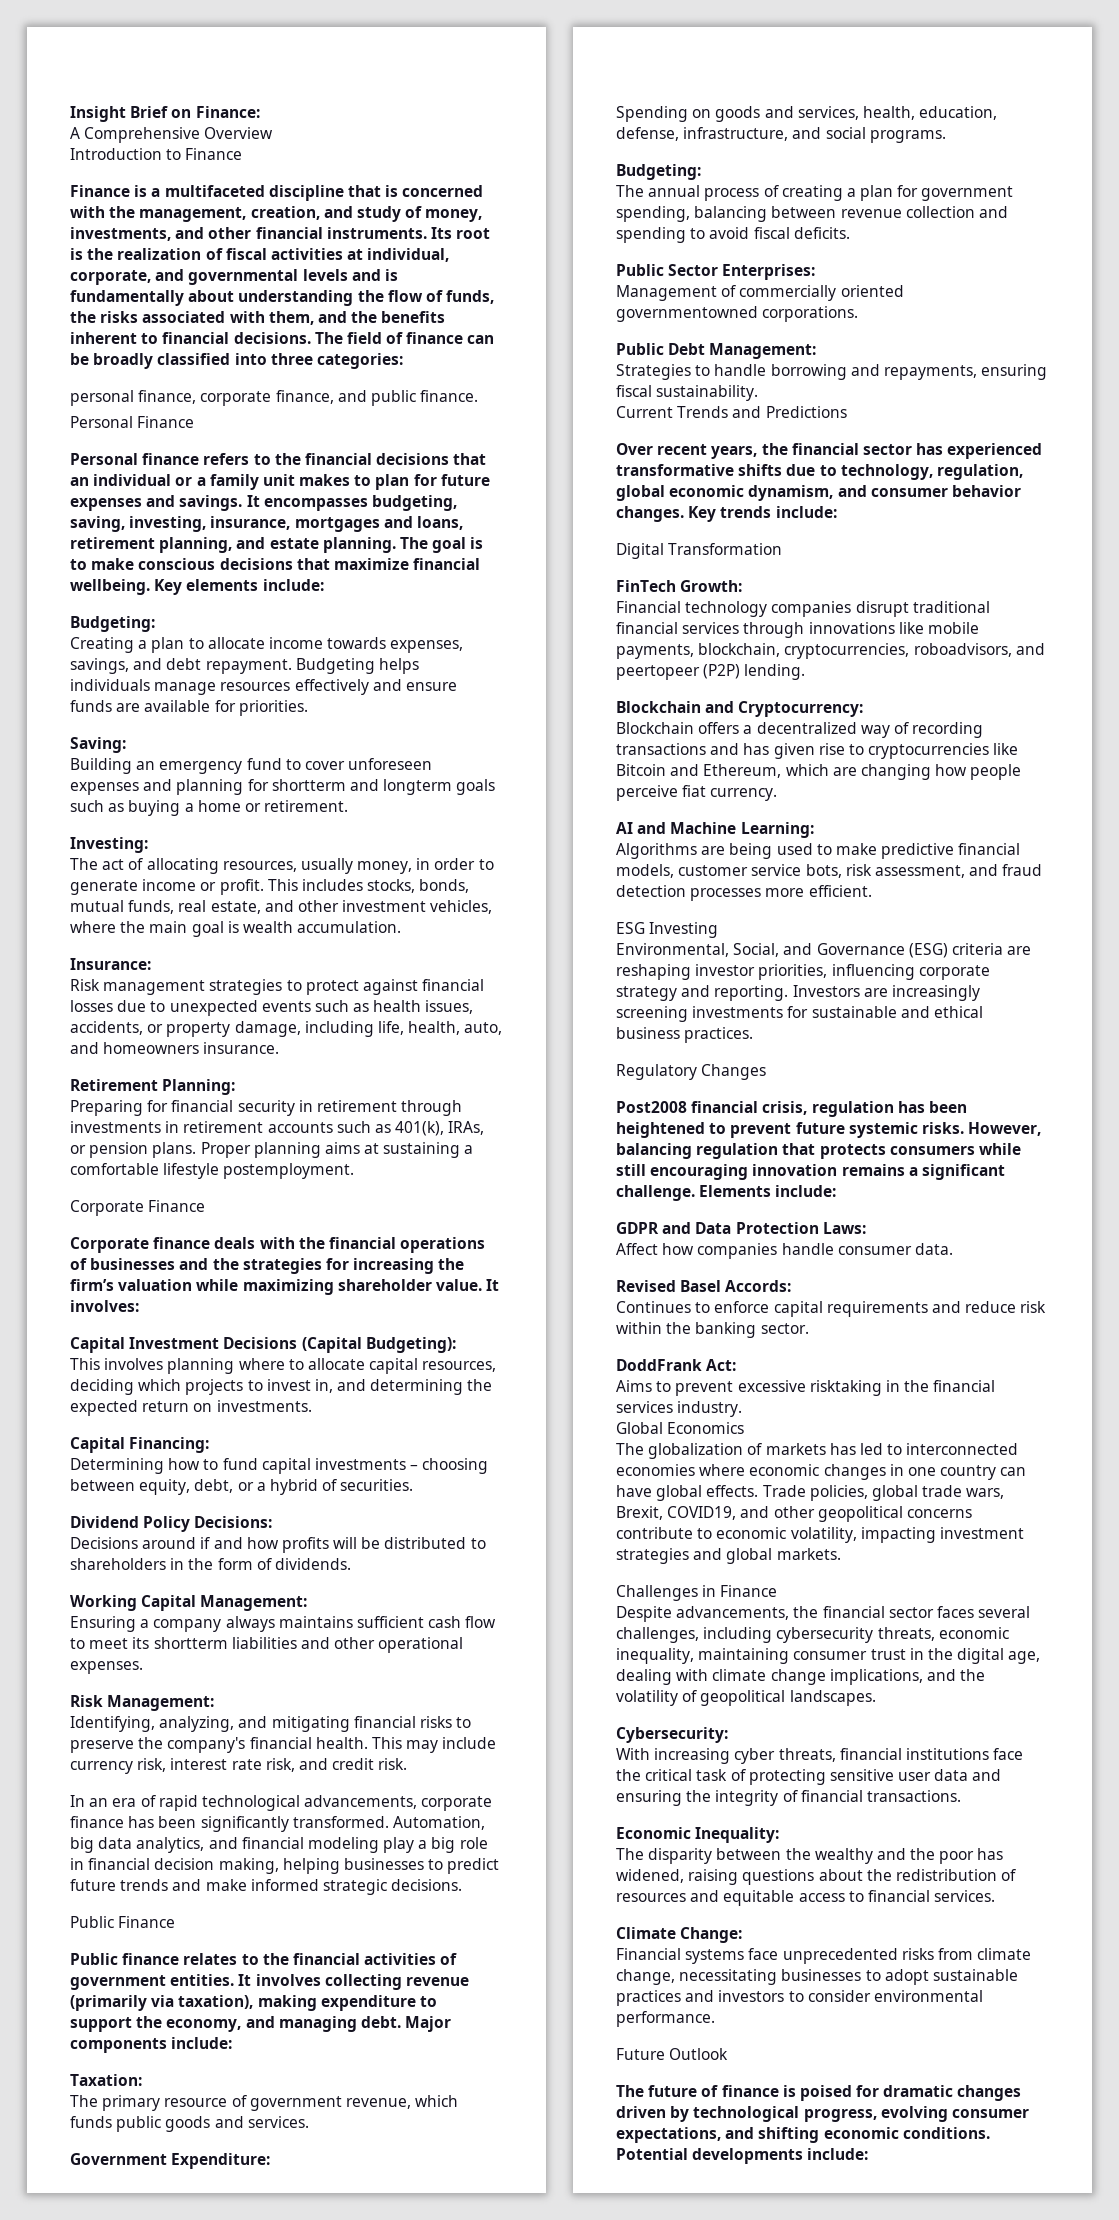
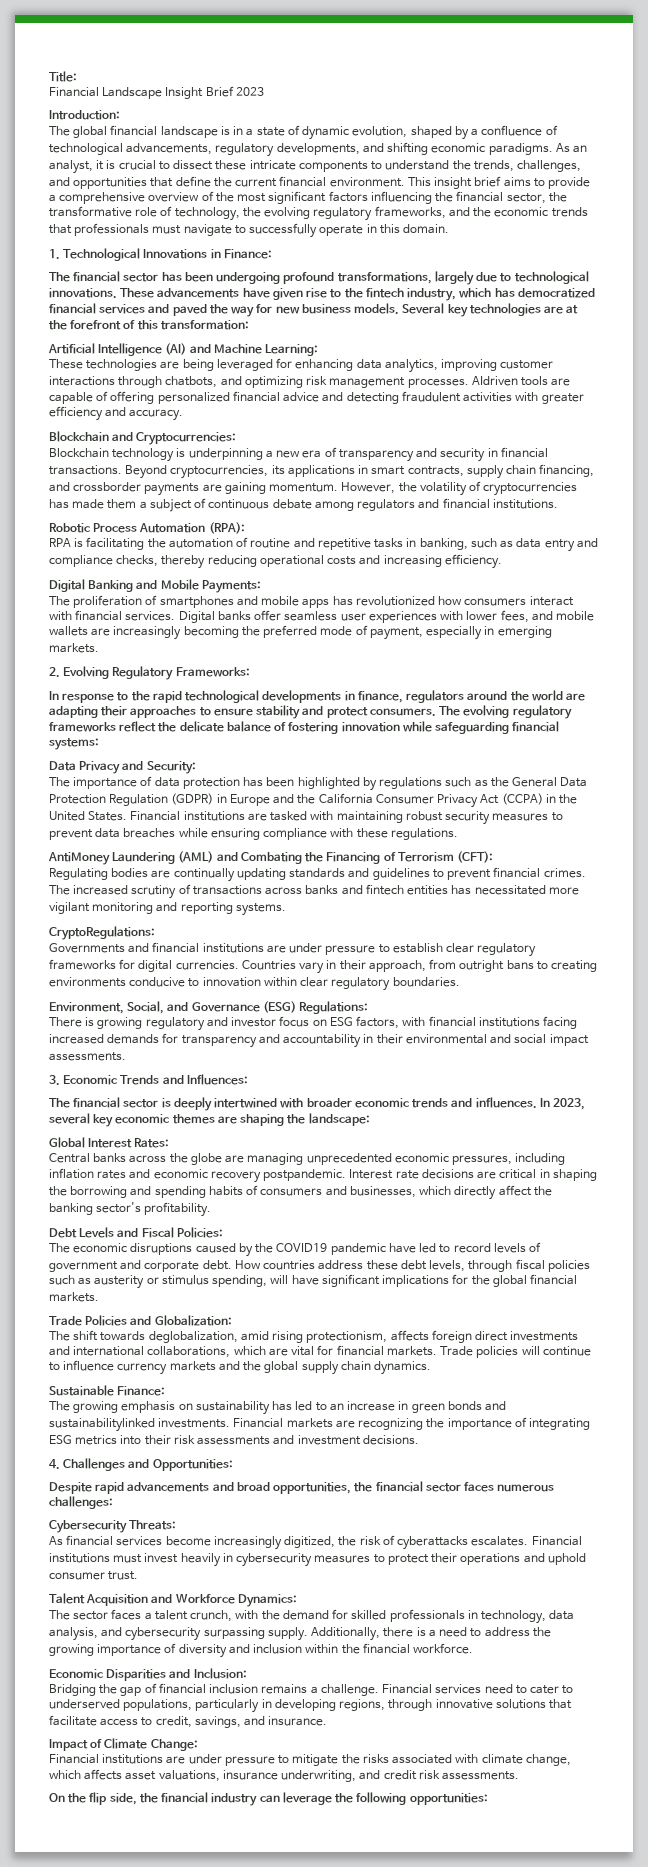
[70,106,260,122] [70,127,274,143] [70,148,243,160] [70,185,484,201] [70,206,483,222] [70,227,491,241] [70,248,450,262] [70,269,398,285] [70,290,495,306] [70,311,446,325] [70,332,495,344] [70,353,403,369] [70,390,479,406] [70,416,195,428] [70,453,487,465] [70,474,490,490] [70,495,457,511] [70,516,463,532] [70,537,484,553] [70,558,481,570] [70,579,324,595] [70,616,155,632] [70,637,464,653] [70,658,419,674] [70,679,457,695] [70,700,308,716] [70,737,126,753] [70,758,433,774] [70,779,496,795] [70,800,349,816] [70,837,148,853] [70,858,494,874] [70,879,470,895] [70,900,493,914] [70,921,402,937] [70,958,151,970] [70,979,485,995] [70,1000,474,1016] [70,1021,503,1037] [70,1042,280,1054] [70,1079,236,1095] [70,1100,463,1116] [70,1121,485,1136] [70,1142,474,1158] [70,1163,355,1179] [70,1200,206,1216] [70,1237,486,1253] [70,1258,465,1274] [70,1279,500,1295] [70,1300,139,1312] [70,1337,456,1353] [70,1358,497,1374] [70,1379,493,1395] [70,1400,312,1416] [70,1437,210,1453] [70,1458,489,1474] [70,1479,414,1495] [70,1516,273,1532] [70,1537,486,1553] [70,1558,351,1570] [70,1595,308,1611] [70,1616,497,1632] [70,1637,464,1653] [70,1661,143,1674] [70,1695,215,1711] [70,1716,472,1732] [70,1737,497,1753] [70,1758,408,1774] [70,1795,493,1811] [70,1816,485,1832] [70,1837,488,1853] [70,1858,500,1874] [70,1879,463,1895] [70,1916,176,1928] [70,1953,458,1965] [70,1974,469,1990] [70,1995,437,2011] [70,2016,452,2032] [70,2037,233,2053] [70,2074,142,2086] [70,2095,459,2111] [70,2116,309,2132] [70,2153,271,2169] [616,106,998,122] [616,127,946,143] [616,164,701,180] [616,185,1014,201] [616,206,1008,222] [616,227,850,243] [616,264,816,280] [616,285,904,301] [616,306,859,322] [616,343,817,359] [616,364,1048,380] [616,385,759,401] [616,406,847,418] [616,443,1043,459] [616,464,1023,480] [616,485,1021,501] [616,506,837,522] [616,543,783,559] [616,580,743,592] [616,601,990,617] [616,622,979,638] [616,643,1045,659] [616,664,806,680] [616,701,864,717] [616,722,984,738] [616,743,1019,759] [616,764,1022,780] [616,785,778,801] [616,822,814,838] [616,843,1021,859] [616,864,1043,878] [616,885,872,901] [616,922,719,938] [616,943,1032,958] [616,964,990,980] [616,985,980,1001] [616,1006,983,1022] [616,1027,754,1043] [616,1064,767,1080] [616,1101,967,1117] [616,1122,1042,1138] [616,1143,1021,1159] [616,1164,1005,1180] [616,1185,837,1201] [616,1222,866,1234] [616,1243,953,1259] [616,1280,792,1292] [616,1301,1047,1317] [616,1322,809,1338] [616,1359,737,1371] [616,1380,996,1396] [616,1401,743,1417] [616,1422,745,1434] [616,1443,1019,1459] [616,1464,1027,1480] [616,1485,1005,1501] [616,1506,972,1522] [616,1527,1024,1543] [616,1548,841,1564] [616,1585,778,1601] [616,1606,1031,1622] [616,1627,1009,1643] [616,1648,1041,1664] [616,1669,986,1685] [616,1690,876,1706] [616,1727,728,1743] [616,1748,1024,1764] [616,1769,1002,1785] [616,1790,961,1806] [616,1827,780,1843] [616,1848,1004,1864] [616,1869,1017,1885] [616,1890,996,1906] [616,1927,743,1943] [616,1948,1032,1964] [616,1969,1018,1985] [616,1990,983,2006] [616,2011,715,2027] [616,2048,729,2060] [616,2085,1022,2101] [616,2106,1029,2122] [616,2127,990,2143] [616,2148,869,2164] Insight Brief on Finance: // A Comprehensive Overview // Introduction to Finance // Finance is a multifaceted discipline that is concerned with the management, creation, and study of money, investments, and other financial instruments. Its root is the realization of fiscal activities at individual, corporate, and governmental levels and is fundamentally about understanding the flow of funds, the risks associated with them, and the benefits inherent to financial decisions. The field of finance can be broadly classified into three categories: // personal finance, corporate finance, and public finance. // Personal Finance // Personal finance refers to the financial decisions that an individual or a family unit makes to plan for future expenses and savings. It encompasses budgeting, saving, investing, insurance, mortgages and loans, retirement planning, and estate planning. The goal is to make conscious decisions that maximize financial wellbeing. Key elements include: // Budgeting: // Creating a plan to allocate income towards expenses, savings, and debt repayment. Budgeting helps individuals manage resources effectively and ensure funds are available for priorities. // Saving: // Building an emergency fund to cover unforeseen expenses and planning for shortterm and longterm goals such as buying a home or retirement. // Investing: // The act of allocating resources, usually money, in order to generate income or profit. This includes stocks, bonds, mutual funds, real estate, and other investment vehicles, where the main goal is wealth accumulation. // Insurance: // Risk management strategies to protect against financial losses due to unexpected events such as health issues, accidents, or property damage, including life, health, auto, and homeowners insurance. // Retirement Planning: // Preparing for financial security in retirement through investments in retirement accounts such as 401(k), IRAs, or pension plans. Proper planning aims at sustaining a comfortable lifestyle postemployment. // Corporate Finance // Corporate finance deals with the financial operations of businesses and the strategies for increasing the firm’s valuation while maximizing shareholder value. It involves: // Capital Investment Decisions (Capital Budgeting): // This involves planning where to allocate capital resources, deciding which projects to invest in, and determining the expected return on investments. // Capital Financing: // Determining how to fund capital investments – choosing between equity, debt, or a hybrid of securities. // Dividend Policy Decisions: // Decisions around if and how profits will be distributed to shareholders in the form of dividends. // Working Capital Management: // Ensuring a company always maintains sufficient cash flow to meet its shortterm liabilities and other operational expenses. // Risk Management: // Identifying, analyzing, and mitigating financial risks to preserve the company's financial health. This may include currency risk, interest rate risk, and credit risk. // In an era of rapid technological advancements, corporate finance has been significantly transformed. Automation, big data analytics, and financial modeling play a big role in financial decision making, helping businesses to predict future trends and make informed strategic decisions. // Public Finance // Public finance relates to the financial activities of government entities. It involves collecting revenue (primarily via taxation), making expenditure to support the economy, and managing debt. Major components include: // Taxation: // The primary resource of government revenue, which funds public goods and services. // Government Expenditure: // Spending on goods and services, health, education, defense, infrastructure, and social programs. // Budgeting: // The annual process of creating a plan for government spending, balancing between revenue collection and spending to avoid fiscal deficits. // Public Sector Enterprises: // Management of commercially oriented governmentowned corporations. // Public Debt Management: // Strategies to handle borrowing and repayments, ensuring fiscal sustainability. // Current Trends and Predictions // Over recent years, the financial sector has experienced transformative shifts due to technology, regulation, global economic dynamism, and consumer behavior changes. Key trends include: // Digital Transformation // FinTech Growth: // Financial technology companies disrupt traditional financial services through innovations like mobile payments, blockchain, cryptocurrencies, roboadvisors, and peertopeer (P2P) lending. // Blockchain and Cryptocurrency: // Blockchain offers a decentralized way of recording transactions and has given rise to cryptocurrencies like Bitcoin and Ethereum, which are changing how people perceive fiat currency. // AI and Machine Learning: // Algorithms are being used to make predictive financial models, customer service bots, risk assessment, and fraud detection processes more efficient. // ESG Investing // Environmental, Social, and Governance (ESG) criteria are reshaping investor priorities, influencing corporate strategy and reporting. Investors are increasingly screening investments for sustainable and ethical business practices. // Regulatory Changes // Post2008 financial crisis, regulation has been heightened to prevent future systemic risks. However, balancing regulation that protects consumers while still encouraging innovation remains a significant challenge. Elements include: // GDPR and Data Protection Laws: // Affect how companies handle consumer data. // Revised Basel Accords: // Continues to enforce capital requirements and reduce risk within the banking sector. // DoddFrank Act: // Aims to prevent excessive risktaking in the financial services industry. // Global Economics // The globalization of markets has led to interconnected economies where economic changes in one country can have global effects. Trade policies, global trade wars, Brexit, COVID19, and other geopolitical concerns contribute to economic volatility, impacting investment strategies and global markets. // Challenges in Finance // Despite advancements, the financial sector faces several challenges, including cybersecurity threats, economic inequality, maintaining consumer trust in the digital age, dealing with climate change implications, and the volatility of geopolitical landscapes. // Cybersecurity: // With increasing cyber threats, financial institutions face the critical task of protecting sensitive user data and ensuring the integrity of financial transactions. // Economic Inequality: // The disparity between the wealthy and the poor has widened, raising questions about the redistribution of resources and equitable access to financial services. // Climate Change: // Financial systems face unprecedented risks from climate change, necessitating businesses to adopt sustainable practices and investors to consider environmental performance. // Future Outlook // The future of finance is poised for dramatic changes driven by technological progress, evolving consumer expectations, and shifting economic conditions. Potential developments include: -> [49,71,77,82] [49,86,264,99] [49,110,120,120] [49,125,558,140] [49,142,588,157] [49,160,582,174] [49,176,591,189] [49,191,567,204] [49,206,588,221] [49,223,450,238] [49,248,272,261] [49,271,589,285] [49,288,595,301] [49,303,579,317] [49,320,249,330] [48,343,319,356] [49,358,554,373] [49,376,571,388] [49,391,584,404] [49,406,184,421] [49,431,237,445] [49,447,548,462] [49,464,595,479] [49,481,578,496] [49,498,558,512] [49,522,245,534] [49,537,598,552] [49,554,502,569] [49,579,261,593] [49,595,574,608] [49,610,595,623] [49,625,552,640] [49,643,99,653] [49,666,250,680] [49,690,586,703] [49,705,572,719] [49,721,560,734] [49,738,99,750] [49,761,196,774] [49,776,588,791] [49,793,578,808] [49,811,563,825] [49,828,458,840] [48,851,494,865] [49,867,586,882] [49,884,579,899] [49,902,286,916] [49,926,155,940] [49,942,537,957] [49,959,598,974] [49,977,460,991] [49,1001,369,1014] [49,1016,578,1031] [49,1033,589,1048] [49,1052,126,1061] [49,1074,248,1085] [49,1097,586,1111] [49,1113,370,1127] [49,1137,170,1148] [49,1153,566,1165] [49,1168,597,1183] [49,1185,552,1200] [49,1202,212,1217] [49,1227,223,1238] [49,1242,542,1257] [49,1259,590,1272] [49,1274,578,1289] [49,1292,99,1302] [49,1315,232,1326] [49,1330,579,1343] [49,1345,591,1358] [49,1360,432,1375] [49,1385,166,1396] [49,1401,507,1415] [49,1417,591,1432] [49,1435,419,1445] [49,1458,233,1471] [49,1481,555,1494] [49,1496,113,1509] [49,1520,177,1533] [49,1535,582,1550] [49,1553,586,1567] [49,1571,139,1580] [49,1593,297,1607] [49,1609,575,1624] [49,1627,551,1641] [49,1643,474,1658] [49,1668,247,1681] [49,1683,574,1696] [49,1699,573,1713] [49,1715,328,1728] [49,1738,198,1751] [49,1754,571,1766] [49,1769,520,1782] [49,1792,488,1806] Title: // Financial Landscape Insight Brief 2023 // Introduction: // The global financial landscape is in a state of dynamic evolution, shaped by a confluence of technological advancements, regulatory developments, and shifting economic paradigms. As an analyst, it is crucial to dissect these intricate components to understand the trends, challenges, and opportunities that define the current financial environment. This insight brief aims to provide a comprehensive overview of the most significant factors influencing the financial sector, the transformative role of technology, the evolving regulatory frameworks, and the economic trends that professionals must navigate to successfully operate in this domain. // 1. Technological Innovations in Finance: // The financial sector has been undergoing profound transformations, largely due to technological innovations. These advancements have given rise to the fintech industry, which has democratized financial services and paved the way for new business models. Several key technologies are at the forefront of this transformation: // Artificial Intelligence (AI) and Machine Learning: // These technologies are being leveraged for enhancing data analytics, improving customer interactions through chatbots, and optimizing risk management processes. AIdriven tools are capable of offering personalized financial advice and detecting fraudulent activities with greater efficiency and accuracy. // Blockchain and Cryptocurrencies: // Blockchain technology is underpinning a new era of transparency and security in financial transactions. Beyond cryptocurrencies, its applications in smart contracts, supply chain financing, and crossborder payments are gaining momentum. However, the volatility of cryptocurrencies has made them a subject of continuous debate among regulators and financial institutions. // Robotic Process Automation (RPA): // RPA is facilitating the automation of routine and repetitive tasks in banking, such as data entry and compliance checks, thereby reducing operational costs and increasing efficiency. // Digital Banking and Mobile Payments: // The proliferation of smartphones and mobile apps has revolutionized how consumers interact with financial services. Digital banks offer seamless user experiences with lower fees, and mobile wallets are increasingly becoming the preferred mode of payment, especially in emerging markets. // 2. Evolving Regulatory Frameworks: // In response to the rapid technological developments in finance, regulators around the world are adapting their approaches to ensure stability and protect consumers. The evolving regulatory frameworks reflect the delicate balance of fostering innovation while safeguarding financial systems: // Data Privacy and Security: // The importance of data protection has been highlighted by regulations such as the General Data Protection Regulation (GDPR) in Europe and the California Consumer Privacy Act (CCPA) in the United States. Financial institutions are tasked with maintaining robust security measures to prevent data breaches while ensuring compliance with these regulations. // AntiMoney Laundering (AML) and Combating the Financing of Terrorism (CFT): // Regulating bodies are continually updating standards and guidelines to prevent financial crimes. The increased scrutiny of transactions across banks and fintech entities has necessitated more vigilant monitoring and reporting systems. // CryptoRegulations: // Governments and financial institutions are under pressure to establish clear regulatory frameworks for digital currencies. Countries vary in their approach, from outright bans to creating environments conducive to innovation within clear regulatory boundaries. // Environment, Social, and Governance (ESG) Regulations: // There is growing regulatory and investor focus on ESG factors, with financial institutions facing increased demands for transparency and accountability in their environmental and social impact assessments. // 3. Economic Trends and Influences: // The financial sector is deeply intertwined with broader economic trends and influences. In 2023, several key economic themes are shaping the landscape: // Global Interest Rates: // Central banks across the globe are managing unprecedented economic pressures, including inflation rates and economic recovery postpandemic. Interest rate decisions are critical in shaping the borrowing and spending habits of consumers and businesses, which directly affect the banking sector's profitability. // Debt Levels and Fiscal Policies: // The economic disruptions caused by the COVID19 pandemic have led to record levels of government and corporate debt. How countries address these debt levels, through fiscal policies such as austerity or stimulus spending, will have significant implications for the global financial markets. // Trade Policies and Globalization: // The shift towards deglobalization, amid rising protectionism, affects foreign direct investments and international collaborations, which are vital for financial markets. Trade policies will continue to influence currency markets and the global supply chain dynamics. // Sustainable Finance: // The growing emphasis on sustainability has led to an increase in green bonds and sustainabilitylinked investments. Financial markets are recognizing the importance of integrating ESG metrics into their risk assessments and investment decisions. // 4. Challenges and Opportunities: // Despite rapid advancements and broad opportunities, the financial sector faces numerous challenges: // Cybersecurity Threats: // As financial services become increasingly digitized, the risk of cyberattacks escalates. Financial institutions must invest heavily in cybersecurity measures to protect their operations and uphold consumer trust. // Talent Acquisition and Workforce Dynamics: // The sector faces a talent crunch, with the demand for skilled professionals in technology, data analysis, and cybersecurity surpassing supply. Additionally, there is a need to address the growing importance of diversity and inclusion within the financial workforce. // Economic Disparities and Inclusion: // Bridging the gap of financial inclusion remains a challenge. Financial services need to cater to underserved populations, particularly in developing regions, through innovative solutions that facilitate access to credit, savings, and insurance. // Impact of Climate Change: // Financial institutions are under pressure to mitigate the risks associated with climate change, which affects asset valuations, insurance underwriting, and credit risk assessments. // On the flip side, the financial industry can leverage the following opportunities:

